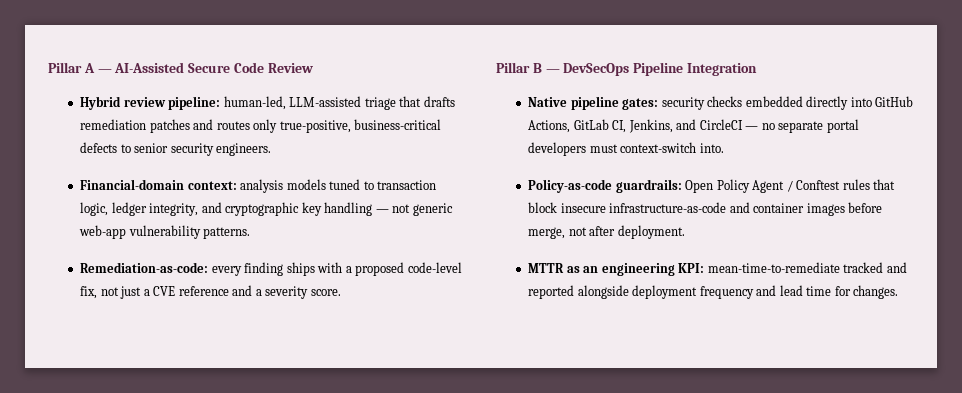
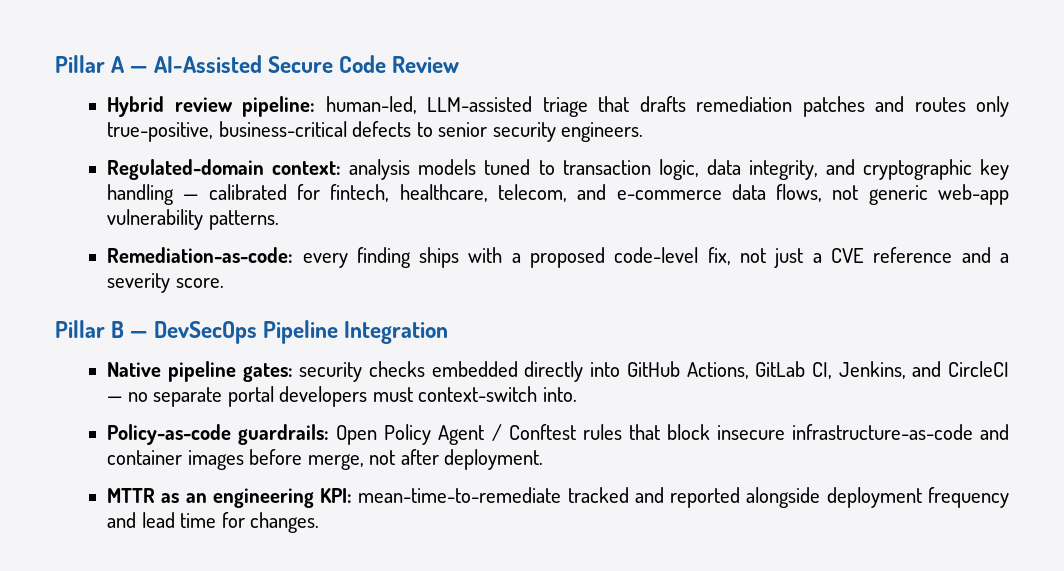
[80,179,185,190] Financial-domain -> [107,159,265,180] Regulated-domain
[111,202,147,216] ledger -> [706,159,741,175] data
(389, 211) none -> [208,184,823,202] calibrated for fintech, healthcare, telecom, and e-commerce data flows,

